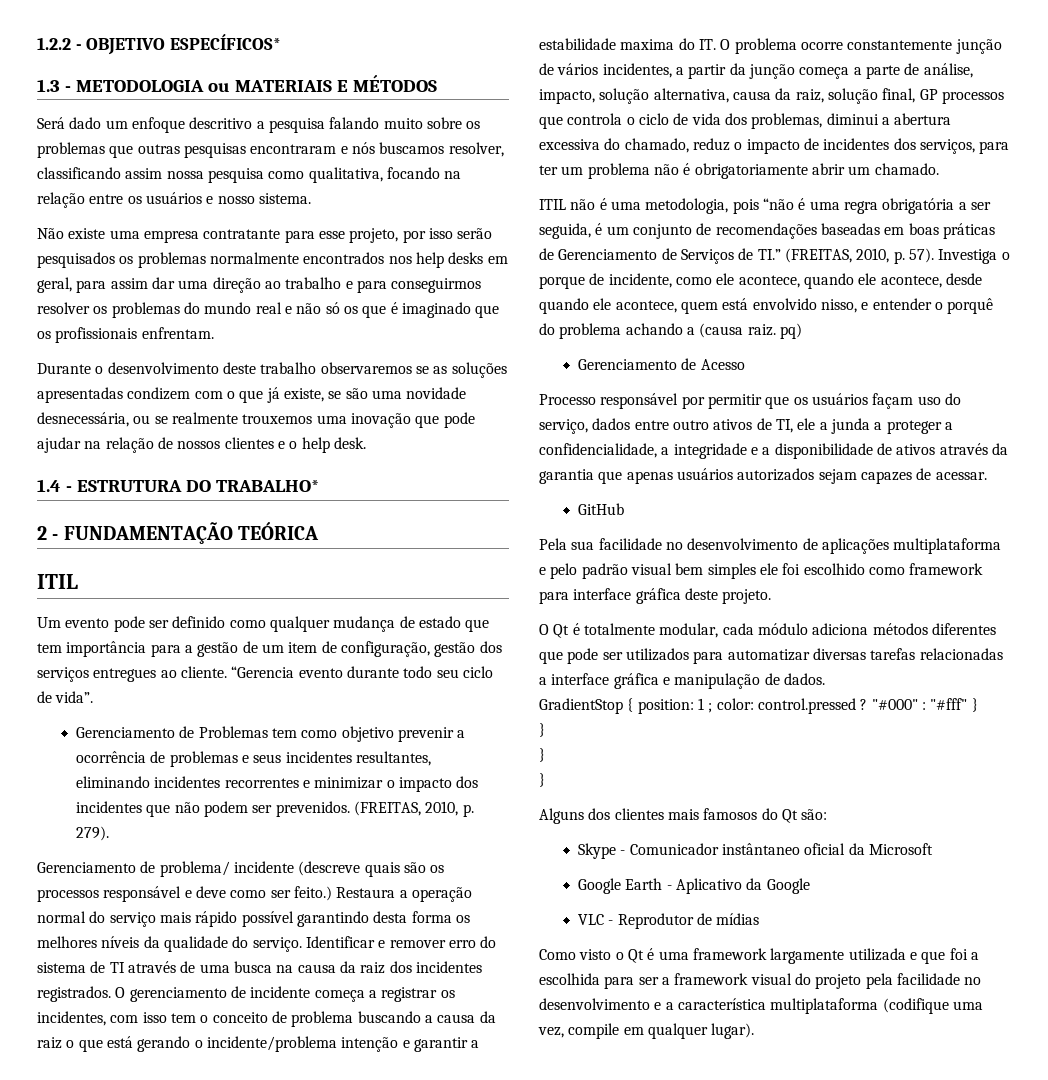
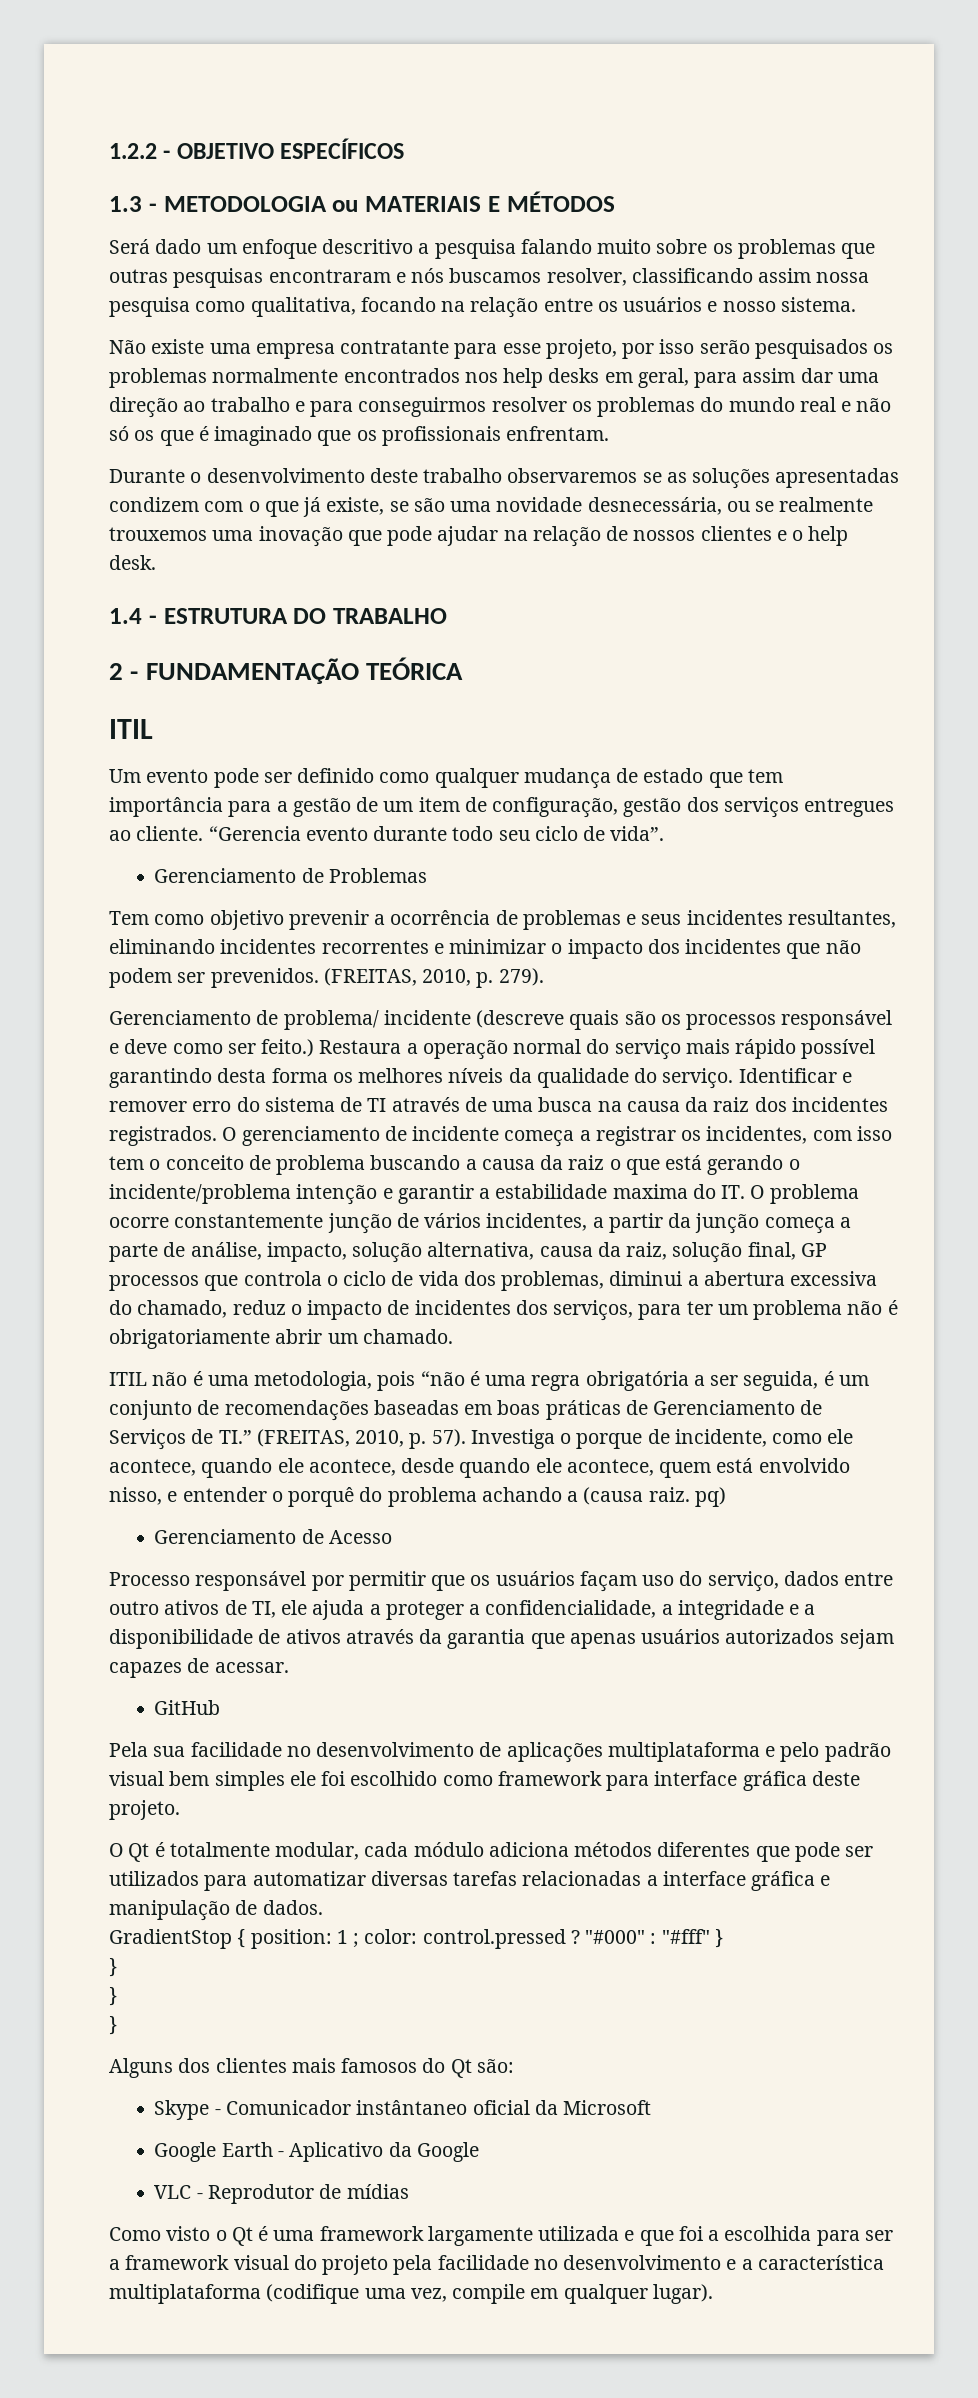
[170,34,282,50] ESPECÍFICOS* -> [280,138,405,159] ESPECÍFICOS
[215,480,320,492] TRABALHO* -> [333,608,447,624] TRABALHO
[271,728,297,738] tem -> [109,911,149,925] // Tem
[819,418,870,434] a junda -> [312,1600,365,1620] ajuda

